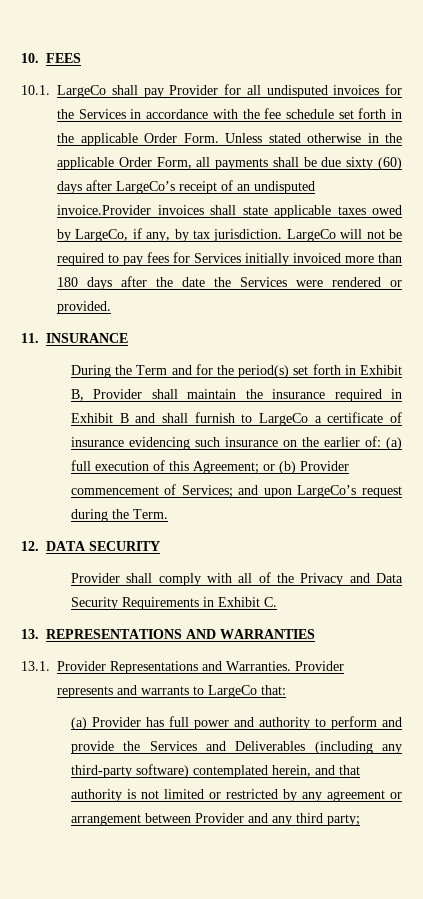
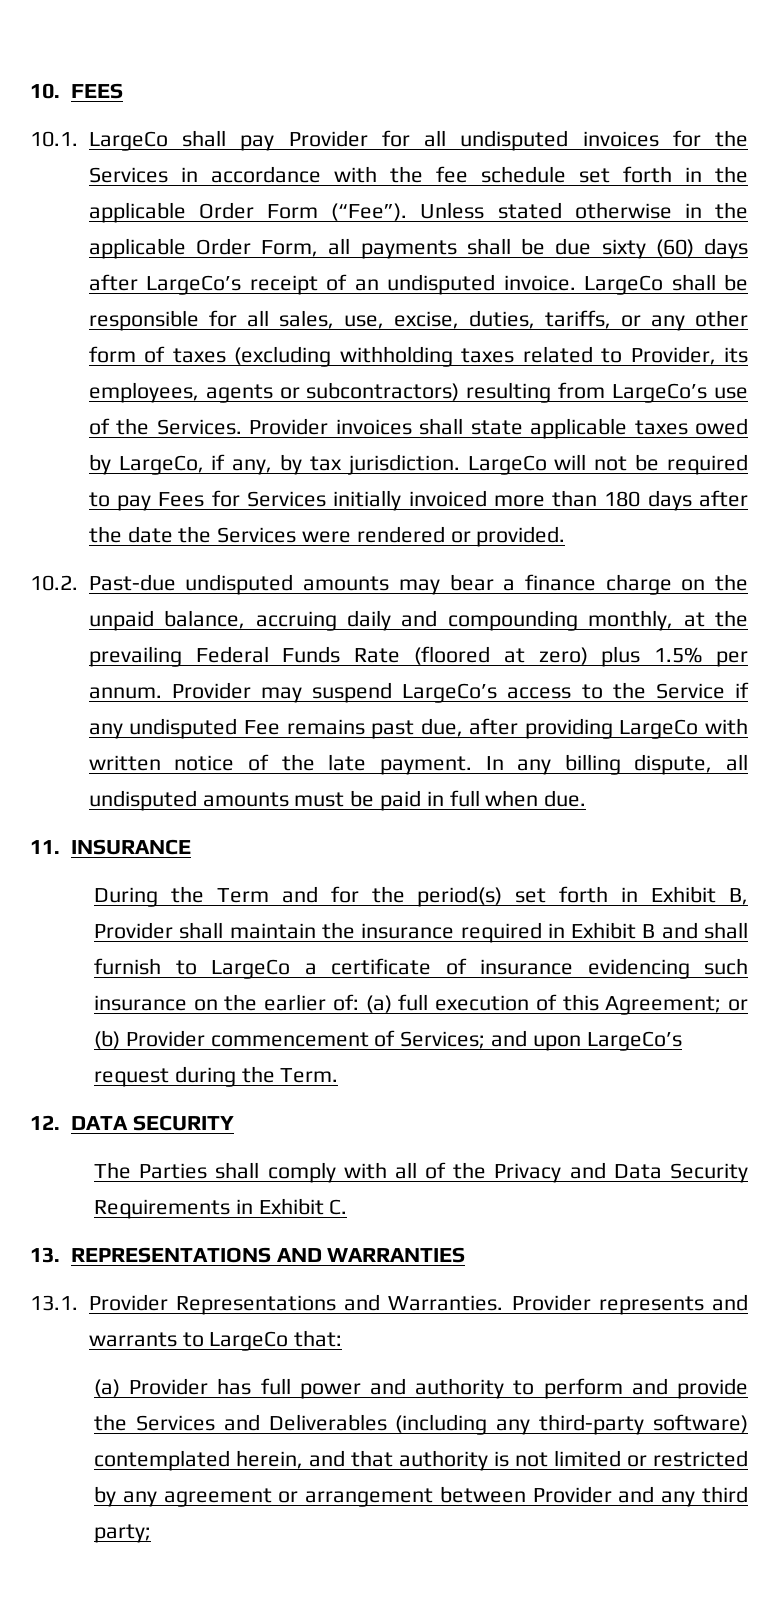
[183,133,219,143] Form. -> [267,203,408,221] Form (“Fee”).
[57,205,151,215] invoice.Provider -> [503,274,748,295] [88,310,748,331] [88,346,748,367] [88,382,748,403] [88,418,329,435] invoice. LargeCo shall be responsible for all sales, use, excise, duties, tariffs, or any other form of taxes (excluding withholding taxes related to Provider, its employees, agents or subcontractors) resulting from LargeCo’s use of the Services. Provider
[147,252,169,263] fees -> [158,492,205,507] Fees
(111, 307) none -> [30,574,749,595] [88,610,748,631] [88,646,748,667] [88,682,750,703] [88,718,748,739] [88,754,748,775] [88,790,587,811] // 10.2. Past-due undisputed amounts may bear a finance charge on the unpaid balance, accruing daily and compounding monthly, at the prevailing Federal Funds Rate (floored at zero) plus 1.5% per annum. Provider may suspend LargeCo’s access to the Service if any undisputed Fee remains past due, after providing LargeCo with written notice of the late payment. In any billing dispute, all undisputed amounts must be paid in full when due.
[70,573,120,583] Provider -> [93,1162,208,1179] The Parties

